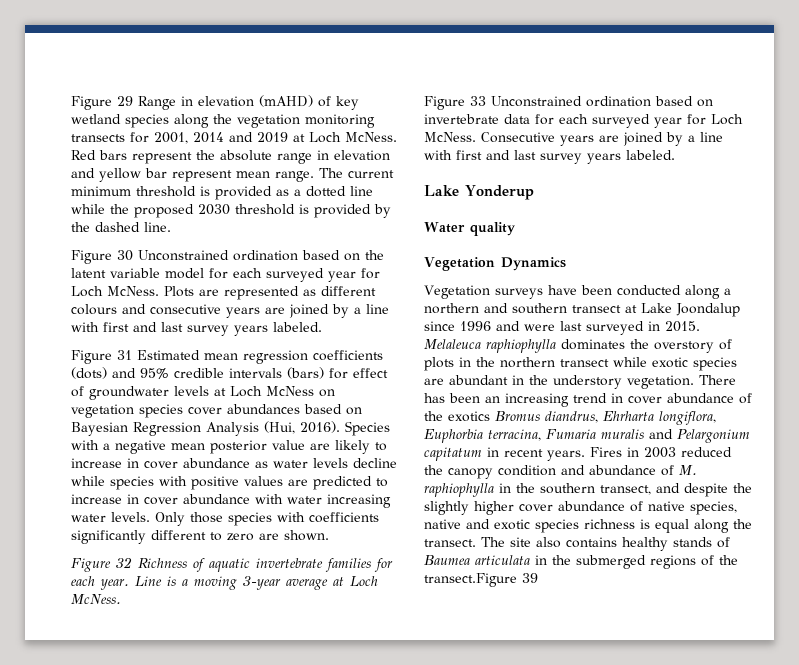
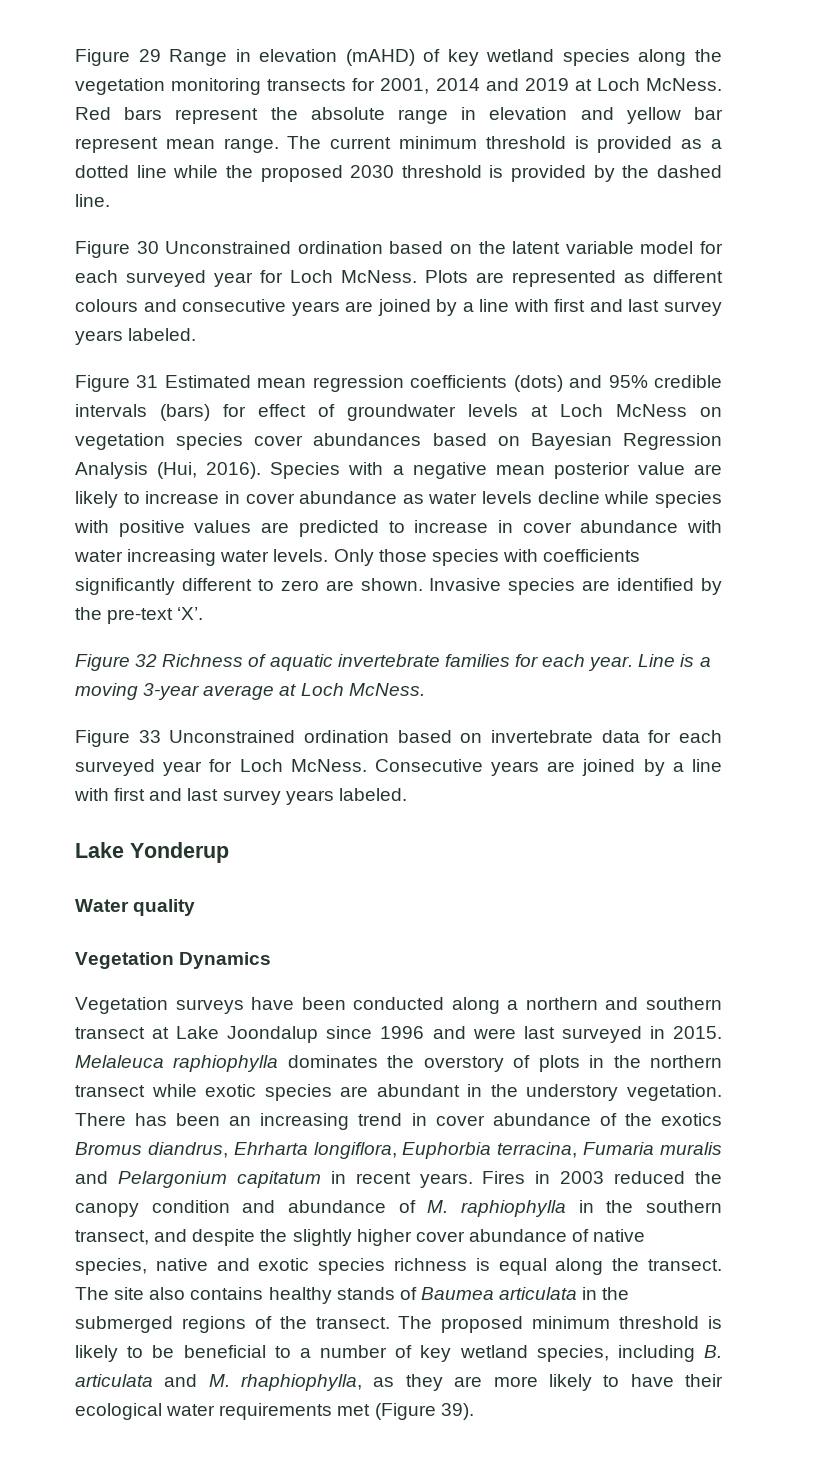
(329, 535) none -> [429,578,722,595] [75,607,204,624] Invasive species are identified by the pre-text ‘X’.
[424,573,538,587] transect.Figure 39 -> [315,1316,723,1333] [75,1345,722,1362] [75,1374,724,1391] [75,1403,474,1420] transect. The proposed minimum threshold is likely to be beneficial to a number of key wetland species, including B. articulata and M. rhaphiophylla, as they are more likely to have their ecological water requirements met (Figure 39).

